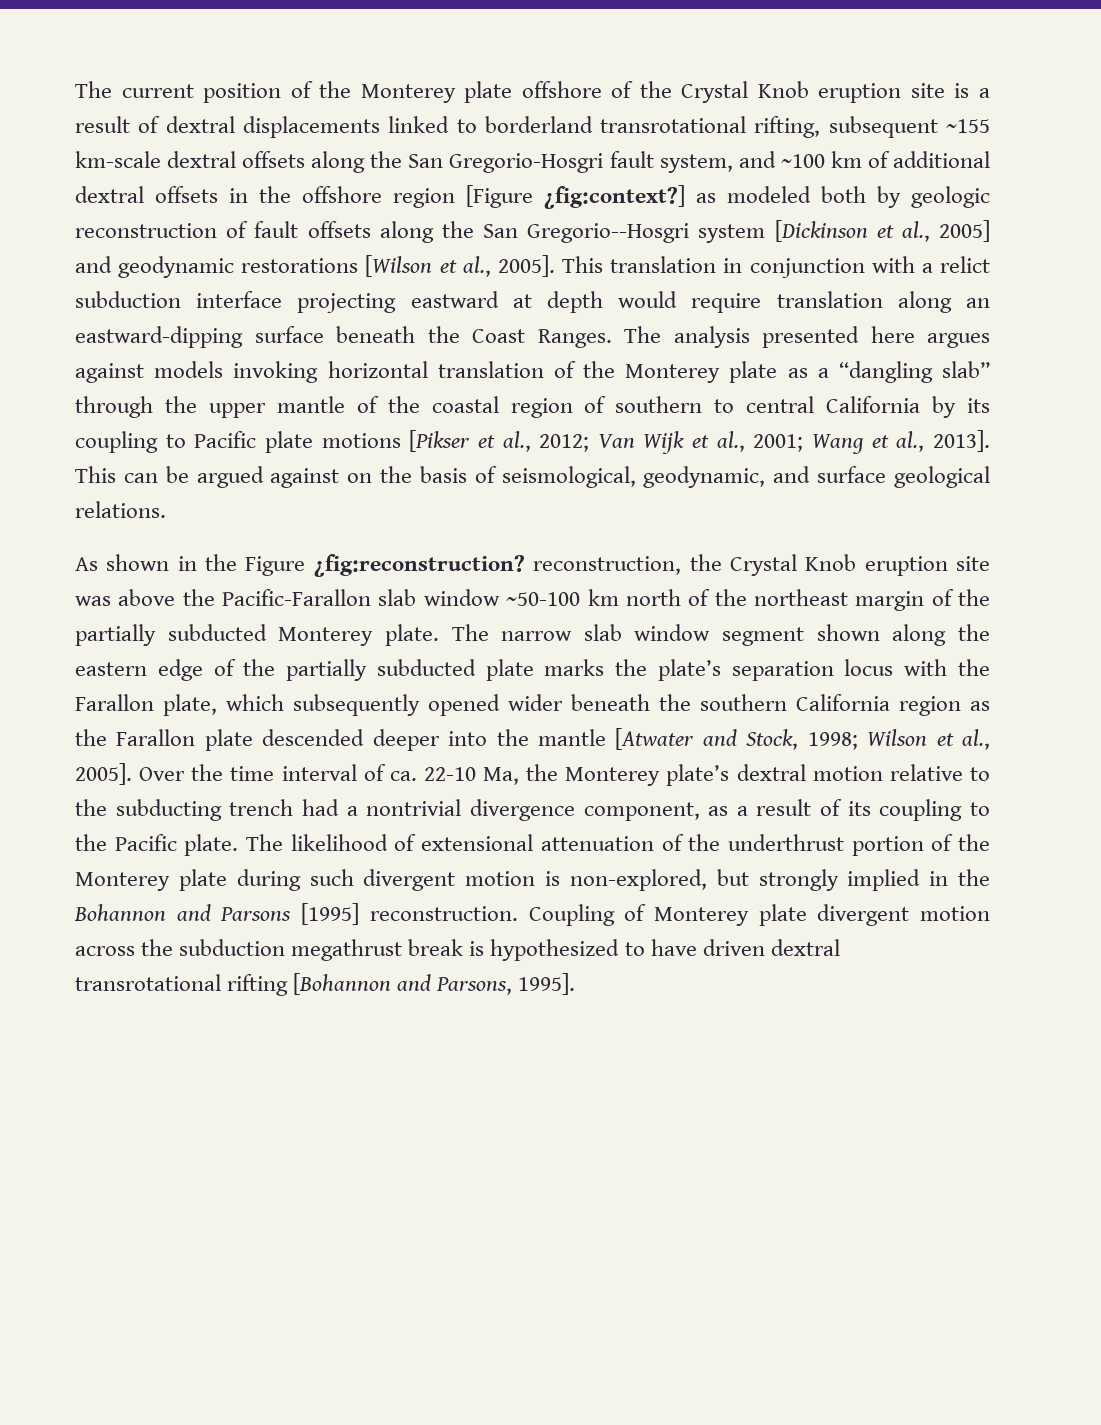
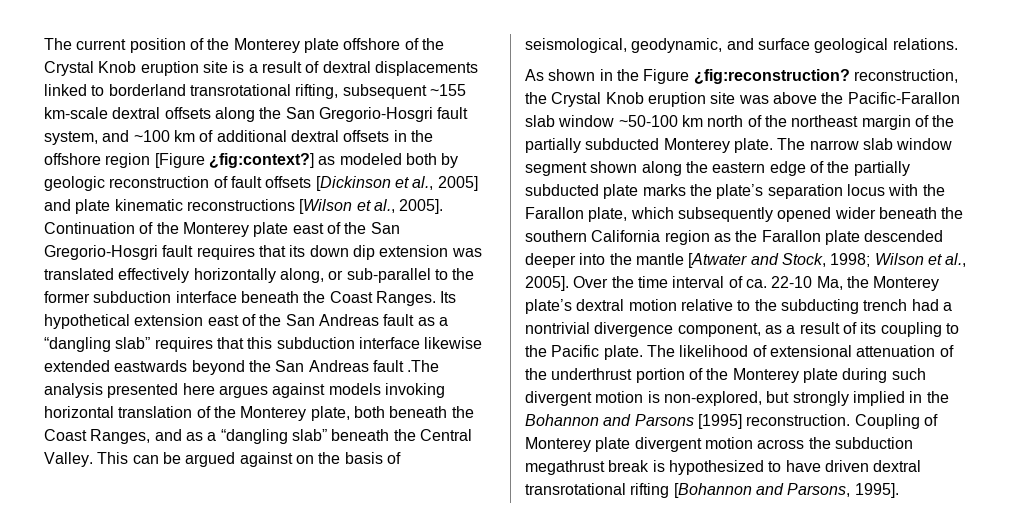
[379,221,766,243] along the San Gregorio--Hosgri system -> (312, 182) none
[118,256,359,278] geodynamic restorations -> [75,199,295,214] plate kinematic reconstructions
[562,256,991,278] [75,291,991,313] [75,326,661,348] This translation in conjunction with a relict subduction interface projecting eastward at depth would require translation along an eastward-dipping surface beneath the Coast Ranges. The -> [44,222,400,237] [44,245,482,260] [44,268,475,283] [44,291,457,306] [44,314,448,329] [44,337,483,352] [44,360,440,375] Continuation of the Monterey plate east of the San Gregorio-Hosgri fault requires that its down dip extension was translated effectively horizontally along, or sub-parallel to the former subduction interface beneath the Coast Ranges. Its hypothetical extension east of the San Andreas fault as a “dangling slab” requires that this subduction interface likewise extended eastwards beyond the San Andreas fault .The
[729,361,990,383] [75,396,991,418] [75,430,990,454] plate as a “dangling slab” through the upper mantle of the coastal region of southern to central California by its coupling to Pacific plate motions [Pikser et al., 2012; Van Wijk et al., 2001; Wang et al., 2013]. -> [310,406,474,421] [44,429,472,444] [44,452,93,467] plate, both beneath the Coast Ranges, and as a “dangling slab” beneath the Central Valley.

